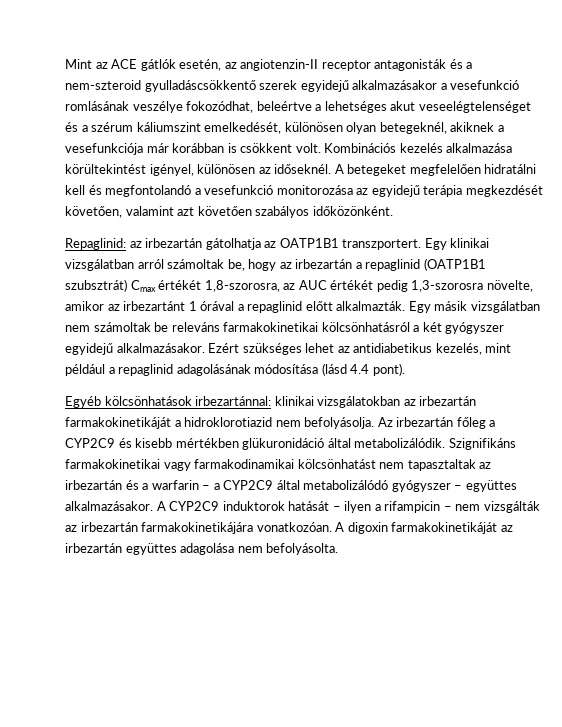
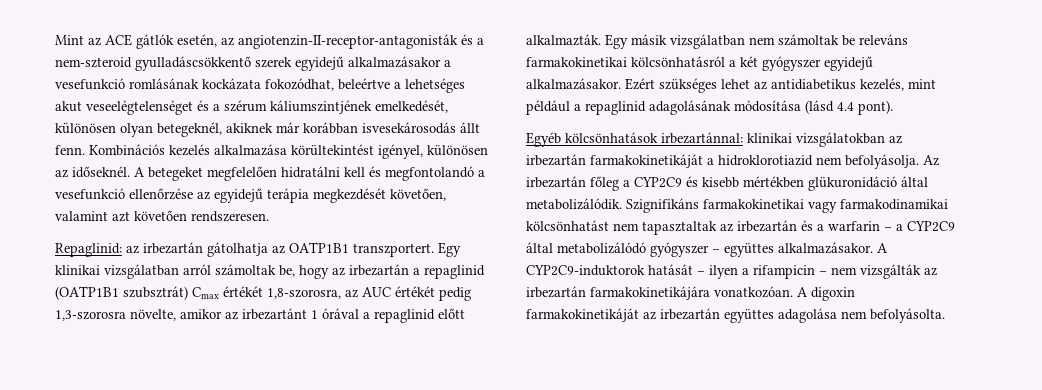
[240,59,447,71] angiotenzin-II receptor antagonisták -> [238,34,458,49] angiotenzin-II-receptor-antagonisták
[132,101,183,113] veszélye -> [202,78,261,90] kockázata
[136,122,201,132] káliumszint -> [270,100,372,114] káliumszintjének
[497,125,504,132] [65,143,321,155] a vesefunkciója már korábban is csökkent volt. -> [276,122,480,134] [55,145,85,155] már korábban isvesekárosodás állt fenn.
[276,185,353,195] monitorozása -> [129,188,193,200] ellenőrzése
[255,206,393,218] szabályos időközönként. -> [191,211,269,222] rendszeresen.
[169,501,285,511] CYP2C9 induktorok -> [526,265,645,276] CYP2C9-induktorok

